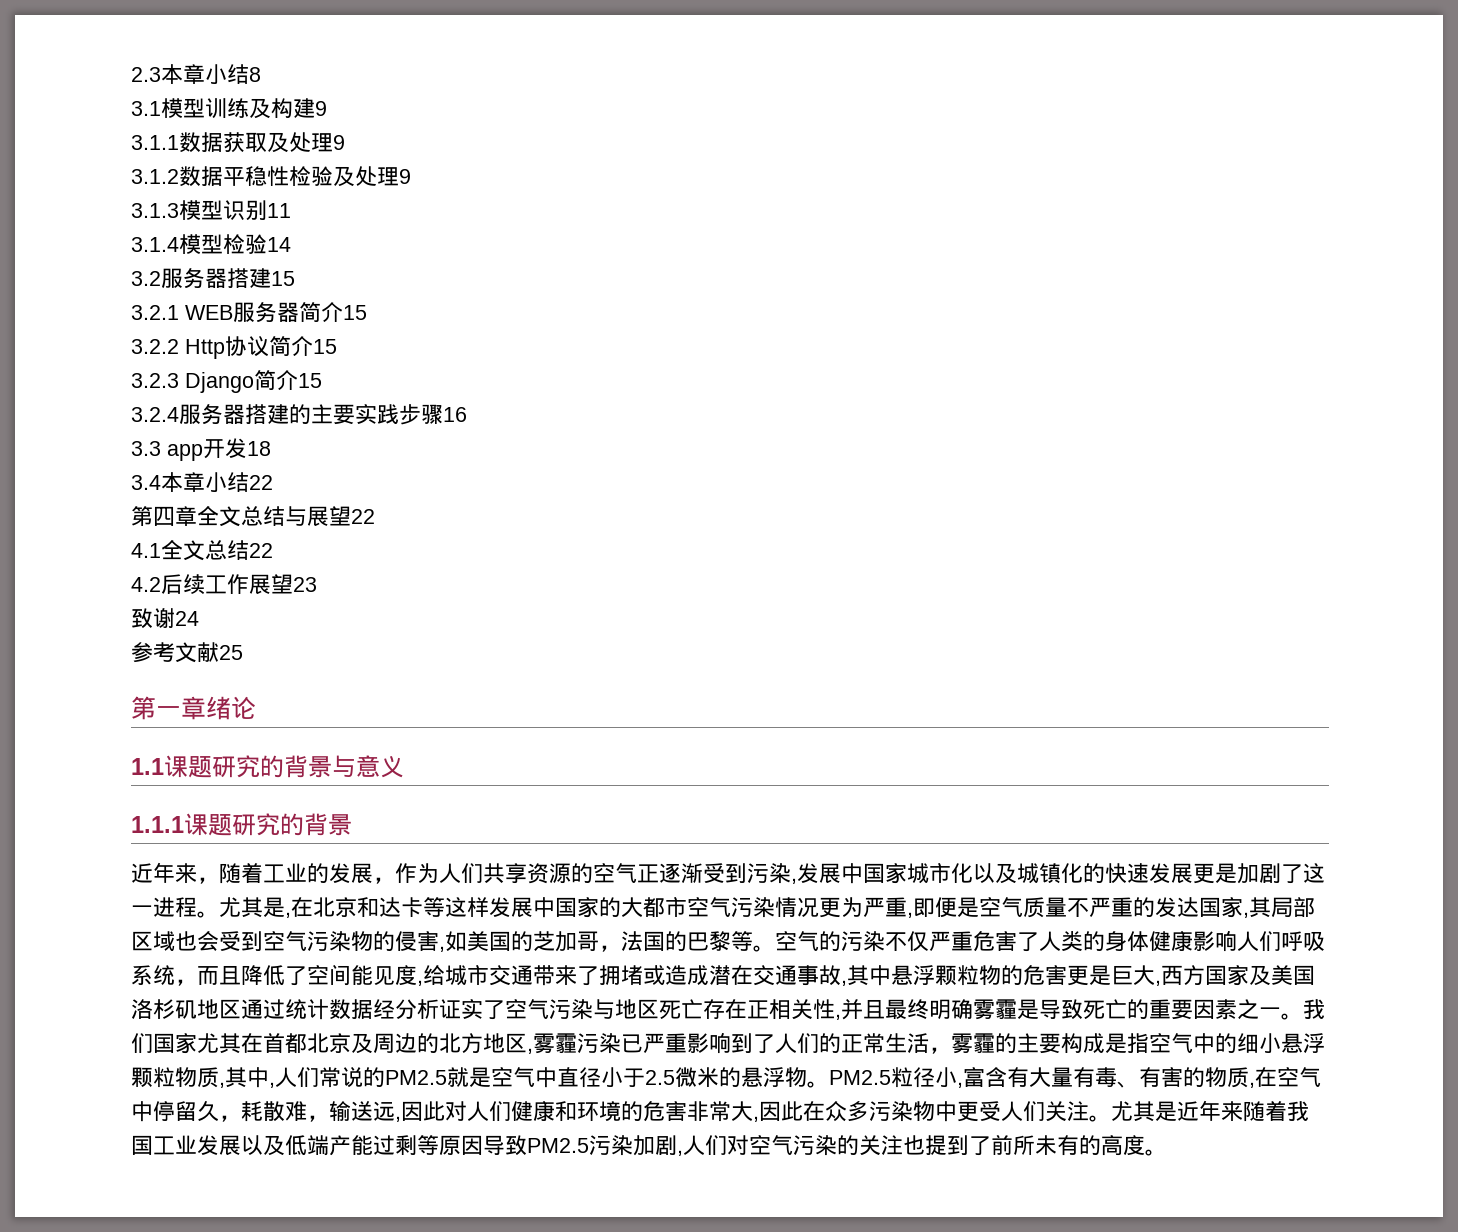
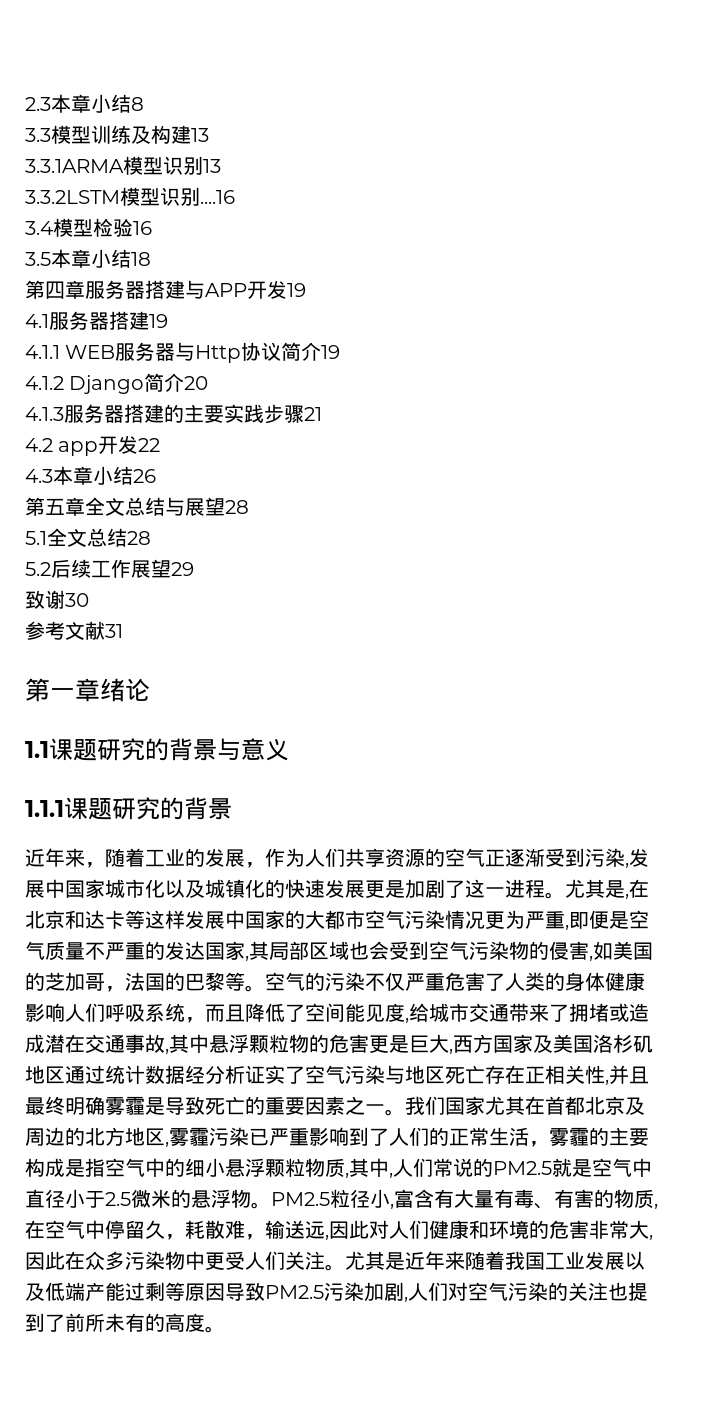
[131,101,161,116] 3.1 -> [25,128,51,142] 3.3
[315,101,327,116] [131,132,345,153] [131,166,411,187] [131,200,291,221] [131,234,291,254] [131,268,295,289] [131,302,367,323] [131,336,337,359] [131,370,322,393] [131,407,179,422] 9 // 3.1.1数据获取及处理9 // 3.1.2数据平稳性检验及处理9 // 3.1.3模型识别11 // 3.1.4模型检验14 // 3.2服务器搭建15 // 3.2.1 WEB服务器简介15 // 3.2.2 Http协议简介15 // 3.2.3 Django简介15 // 3.2.4 -> [191,128,209,142] [25,156,221,175] [25,187,235,206] [25,218,152,237] [25,249,151,268] [25,280,306,299] [25,311,168,330] [25,342,341,363] [25,373,209,394] [25,407,64,421] 13 // 3.3.1ARMA模型识别13 // 3.3.2LSTM模型识别....16 // 3.4模型检验16 // 3.5本章小结18 // 第四章服务器搭建与APP开发19 // 4.1服务器搭建19 // 4.1.1 WEB服务器与Http协议简介19 // 4.1.2 Django简介20 // 4.1.3
[443,407,467,422] [131,438,271,461] [131,472,273,492] [131,506,175,526] 16 // 3.3 app开发18 // 3.4本章小结22 // 第四 -> [304,407,322,421] [25,435,161,456] [25,466,156,485] [25,497,65,516] 21 // 4.2 app开发22 // 4.3本章小结26 // 第五
[351,509,375,524] [131,540,273,561] [131,577,161,592] 22 // 4.1全文总结22 // 4.2 -> [225,500,249,514] [25,528,151,547] [25,562,51,576] 28 // 5.1全文总结28 // 5.2
[293,577,317,592] 23 -> [171,562,194,576] 29
[175,611,199,626] 24 -> [65,593,89,607] 30
[219,645,243,660] 25 -> [105,624,123,638] 31

